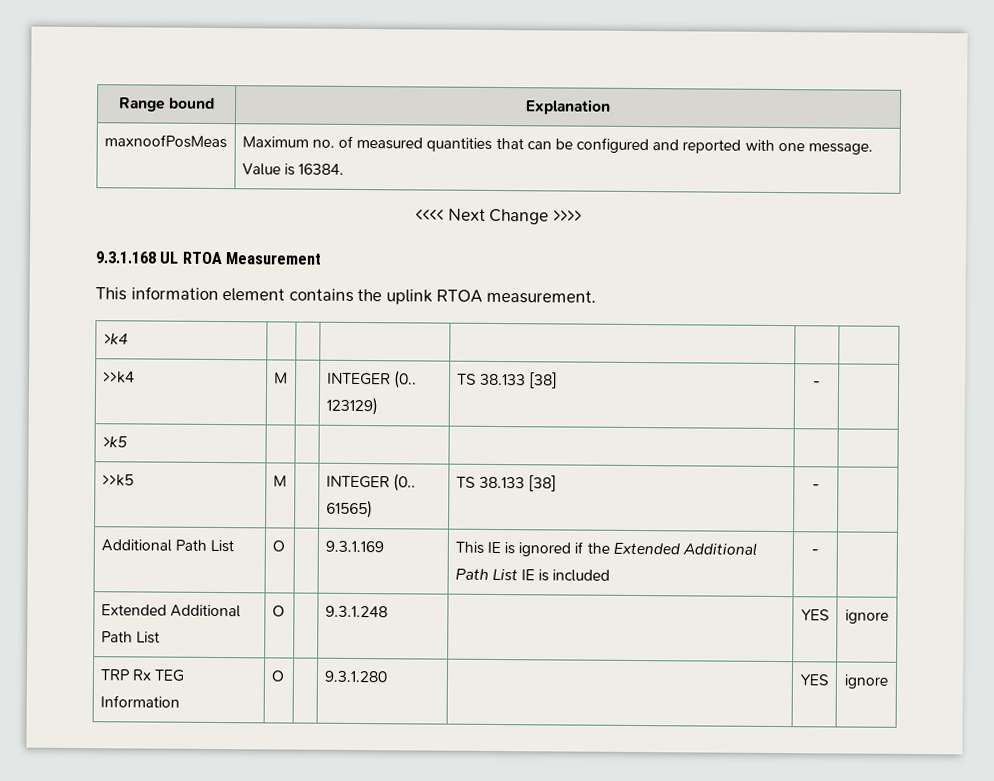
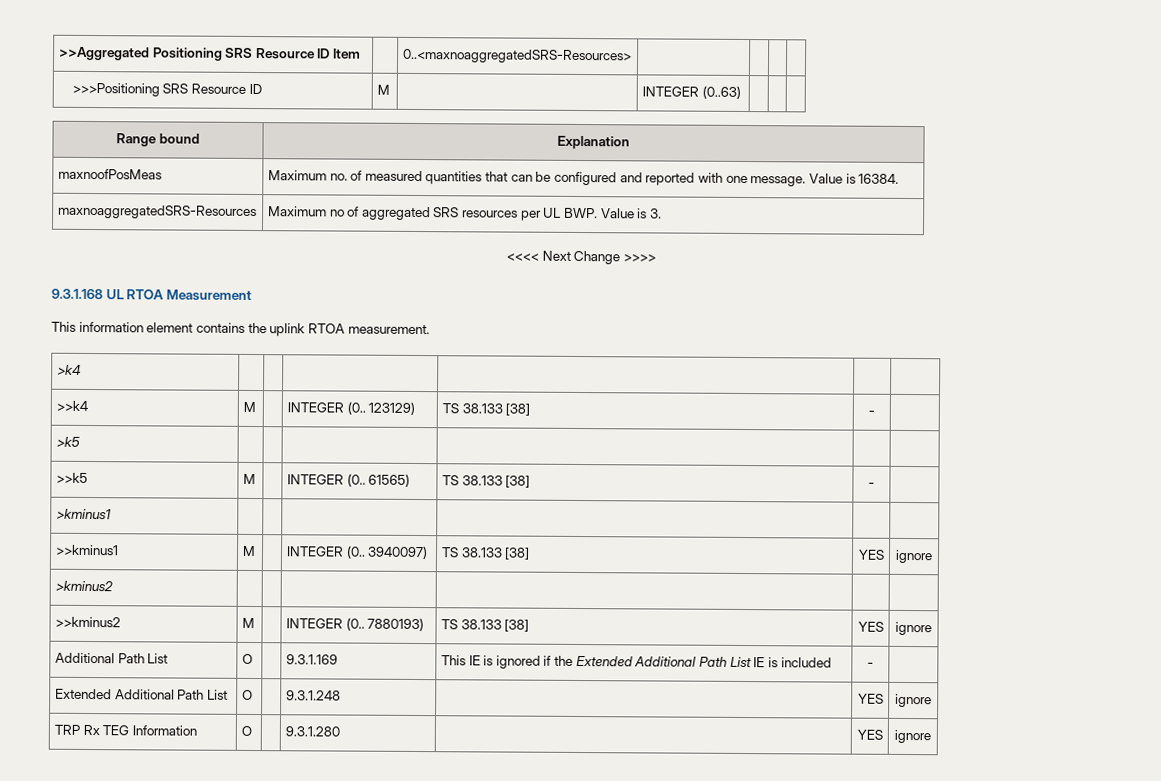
(118, 104) none -> [58,46,362,61] [402,48,632,64] [71,82,262,97] [376,84,390,95] [641,85,741,99] >>Aggregated Positioning SRS Resource ID Item | | 0..<maxnoaggregatedSRS-Resources> | | | | // >>>Positioning SRS Resource ID | M | | INTEGER (0..63) | | | //
(344, 169) none -> [57,204,257,220] [267,206,662,221] // maxnoaggregatedSRS-Resources | Maximum no of aggregated SRS resources per UL BWP. Value is 3.
(820, 487) none -> [55,508,111,520] [54,544,119,556] [241,545,256,557] [285,545,429,560] [440,547,531,560] [857,549,885,560] [895,549,933,564] [54,580,113,592] [54,616,121,628] [241,617,255,629] [285,617,425,632] [440,619,530,632] [857,621,884,632] [895,621,932,636] // >kminus1 | | | | | | // >>kminus1 | M | | INTEGER (0.. 3940097) | TS 38.133 [38] | YES | ignore // >kminus2 | | | | | | // >>kminus2 | M | | INTEGER (0.. 7880193) | TS 38.133 [38] | YES | ignore

